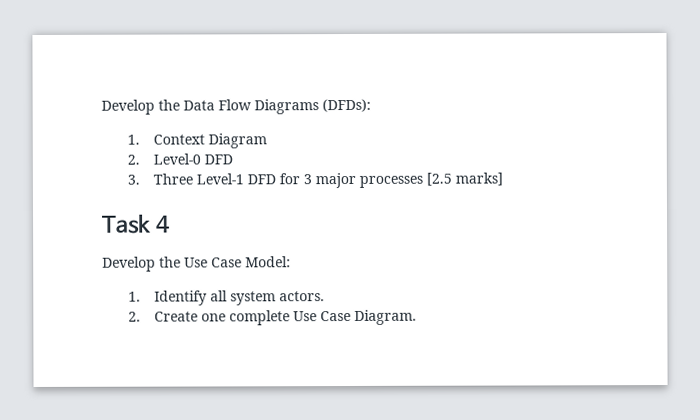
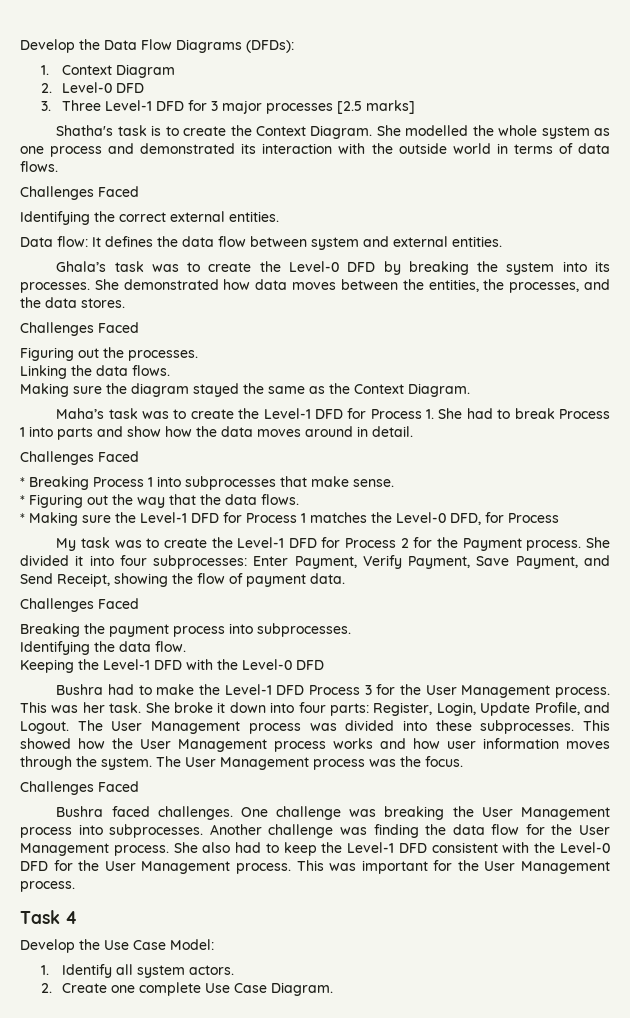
(503, 179) none -> [56,125,610,139] [20,143,611,157] [20,161,58,172] [20,186,139,200] [20,211,279,225] [20,236,502,250] [56,261,610,275] [20,279,610,293] [20,297,125,308] [20,322,139,336] [20,347,198,361] [20,365,170,379] [20,383,470,397] [56,408,611,419] [20,426,413,440] [20,451,139,465] [20,476,394,490] [20,494,299,508] [20,512,559,526] [56,537,610,551] [20,555,610,569] [20,573,345,587] [20,598,139,612] [20,623,351,637] [20,641,186,655] [20,659,324,673] [56,684,610,698] [20,702,610,716] [20,720,610,734] [20,738,610,752] [20,756,463,770] [20,781,139,795] [56,806,610,820] [20,824,610,838] [20,842,610,856] [20,860,610,874] [20,881,75,892] // Shatha's task is to create the Context Diagram. She modelled the whole system as one process and demonstrated its interaction with the outside world in terms of data flows. // Challenges Faced // Identifying the correct external entities. // Data flow: It defines the data flow between system and external entities. // Ghala’s task was to create the Level-0 DFD by breaking the system into its processes. She demonstrated how data moves between the entities, the processes, and the data stores. // Challenges Faced // Figuring out the processes. // Linking the data flows. // Making sure the diagram stayed the same as the Context Diagram. // Maha’s task was to create the Level-1 DFD for Process 1. She had to break Process 1 into parts and show how the data moves around in detail. // Challenges Faced // * Breaking Process 1 into subprocesses that make sense. // * Figuring out the way that the data flows. // * Making sure the Level-1 DFD for Process 1 matches the Level-0 DFD, for Process // My task was to create the Level-1 DFD for Process 2 for the Payment process. She divided it into four subprocesses: Enter Payment, Verify Payment, Save Payment, and Send Receipt, showing the flow of payment data. // Challenges Faced // Breaking the payment process into subprocesses. // Identifying the data flow. // Keeping the Level-1 DFD with the Level-0 DFD // Bushra had to make the Level-1 DFD Process 3 for the User Management process. This was her task. She broke it down into four parts: Register, Login, Update Profile, and Logout. The User Management process was divided into these subprocesses. This showed how the User Management process works and how user information moves through the system. The User Management process was the focus. // Challenges Faced // Bushra faced challenges. One challenge was breaking the User Management process into subprocesses. Another challenge was finding the data flow for the User Management process. She also had to keep the Level-1 DFD consistent with the Level-0 DFD for the User Management process. This was important for the User Management process.

